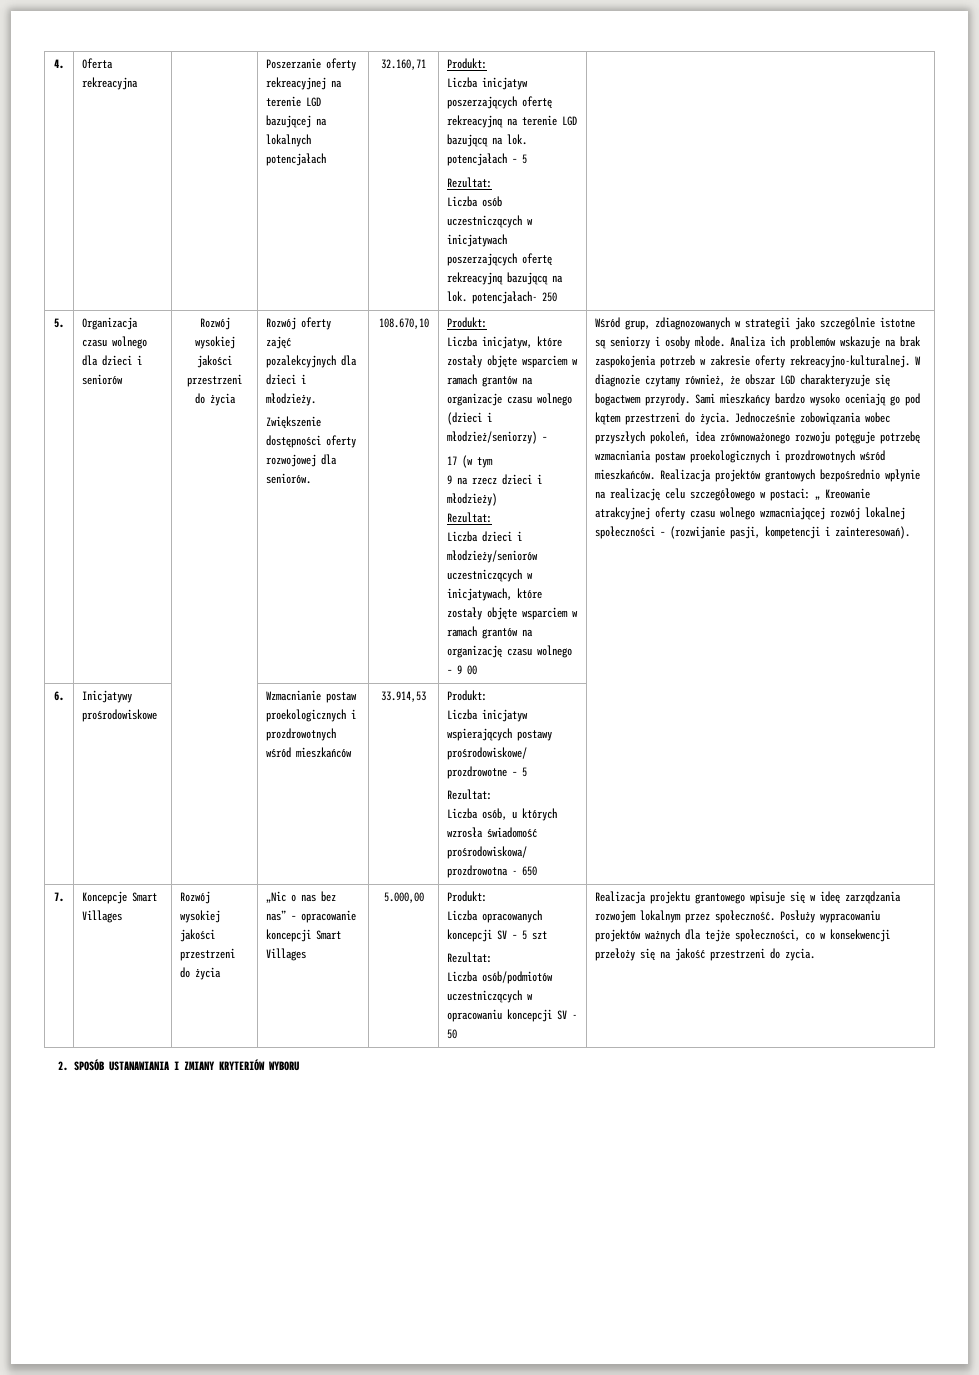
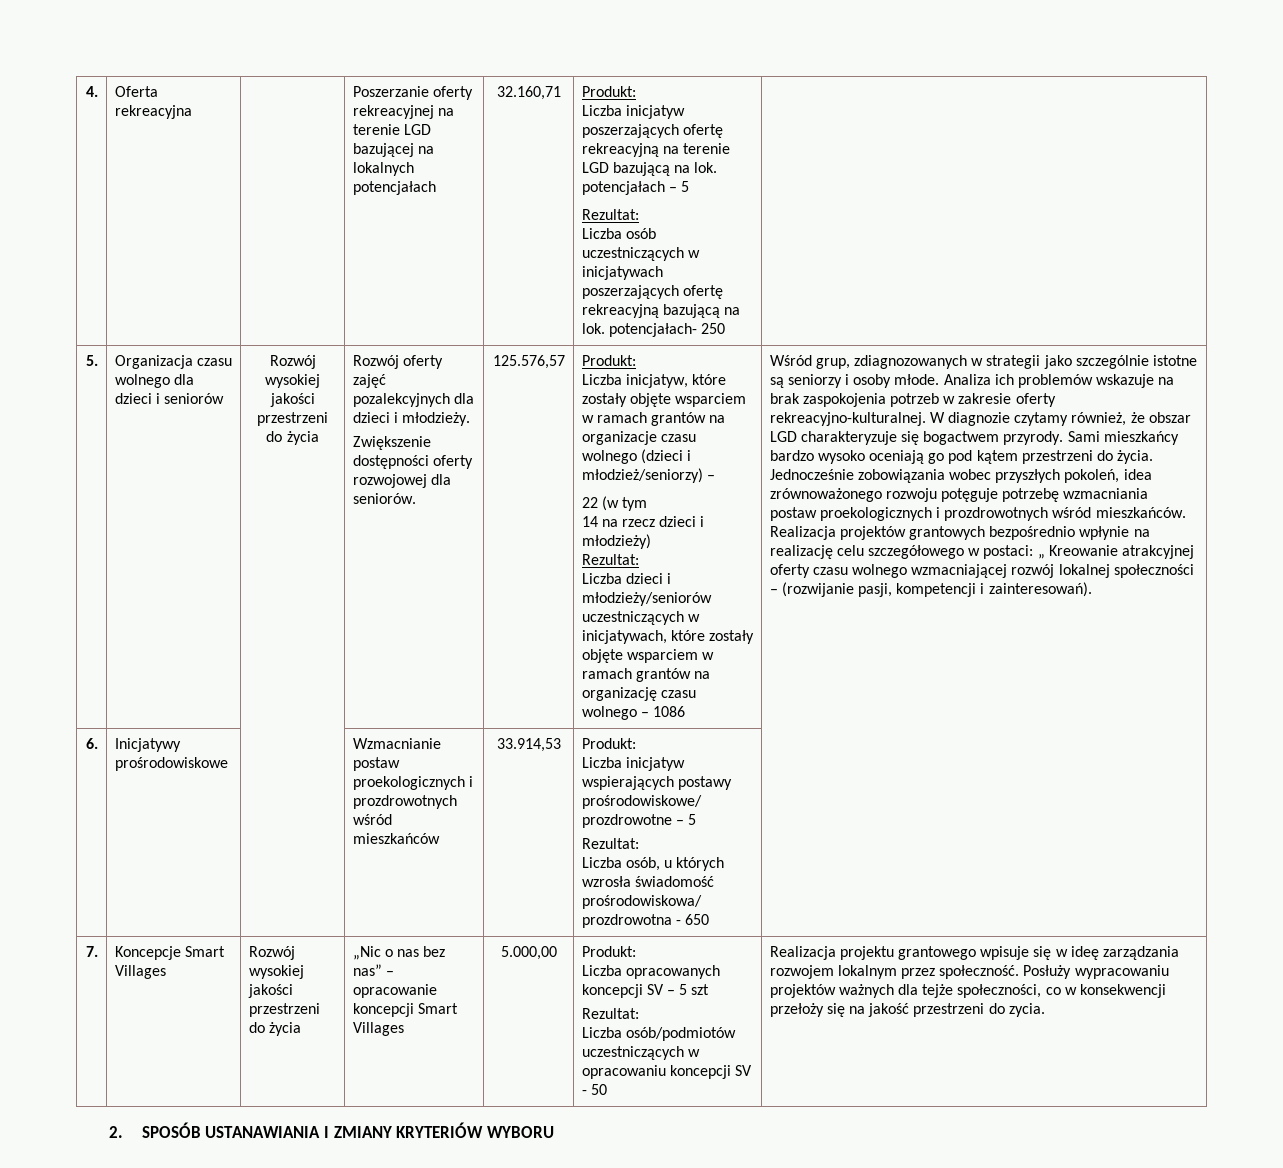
[378,318,429,329] 108.670,10 -> [492,355,565,369] 125.576,57
[447,456,458,465] 17 -> [581,497,598,508] 22
[447,475,453,484] 9 -> [581,516,598,527] 14
[457,665,478,675] 9 00 -> [652,706,685,717] 1086

